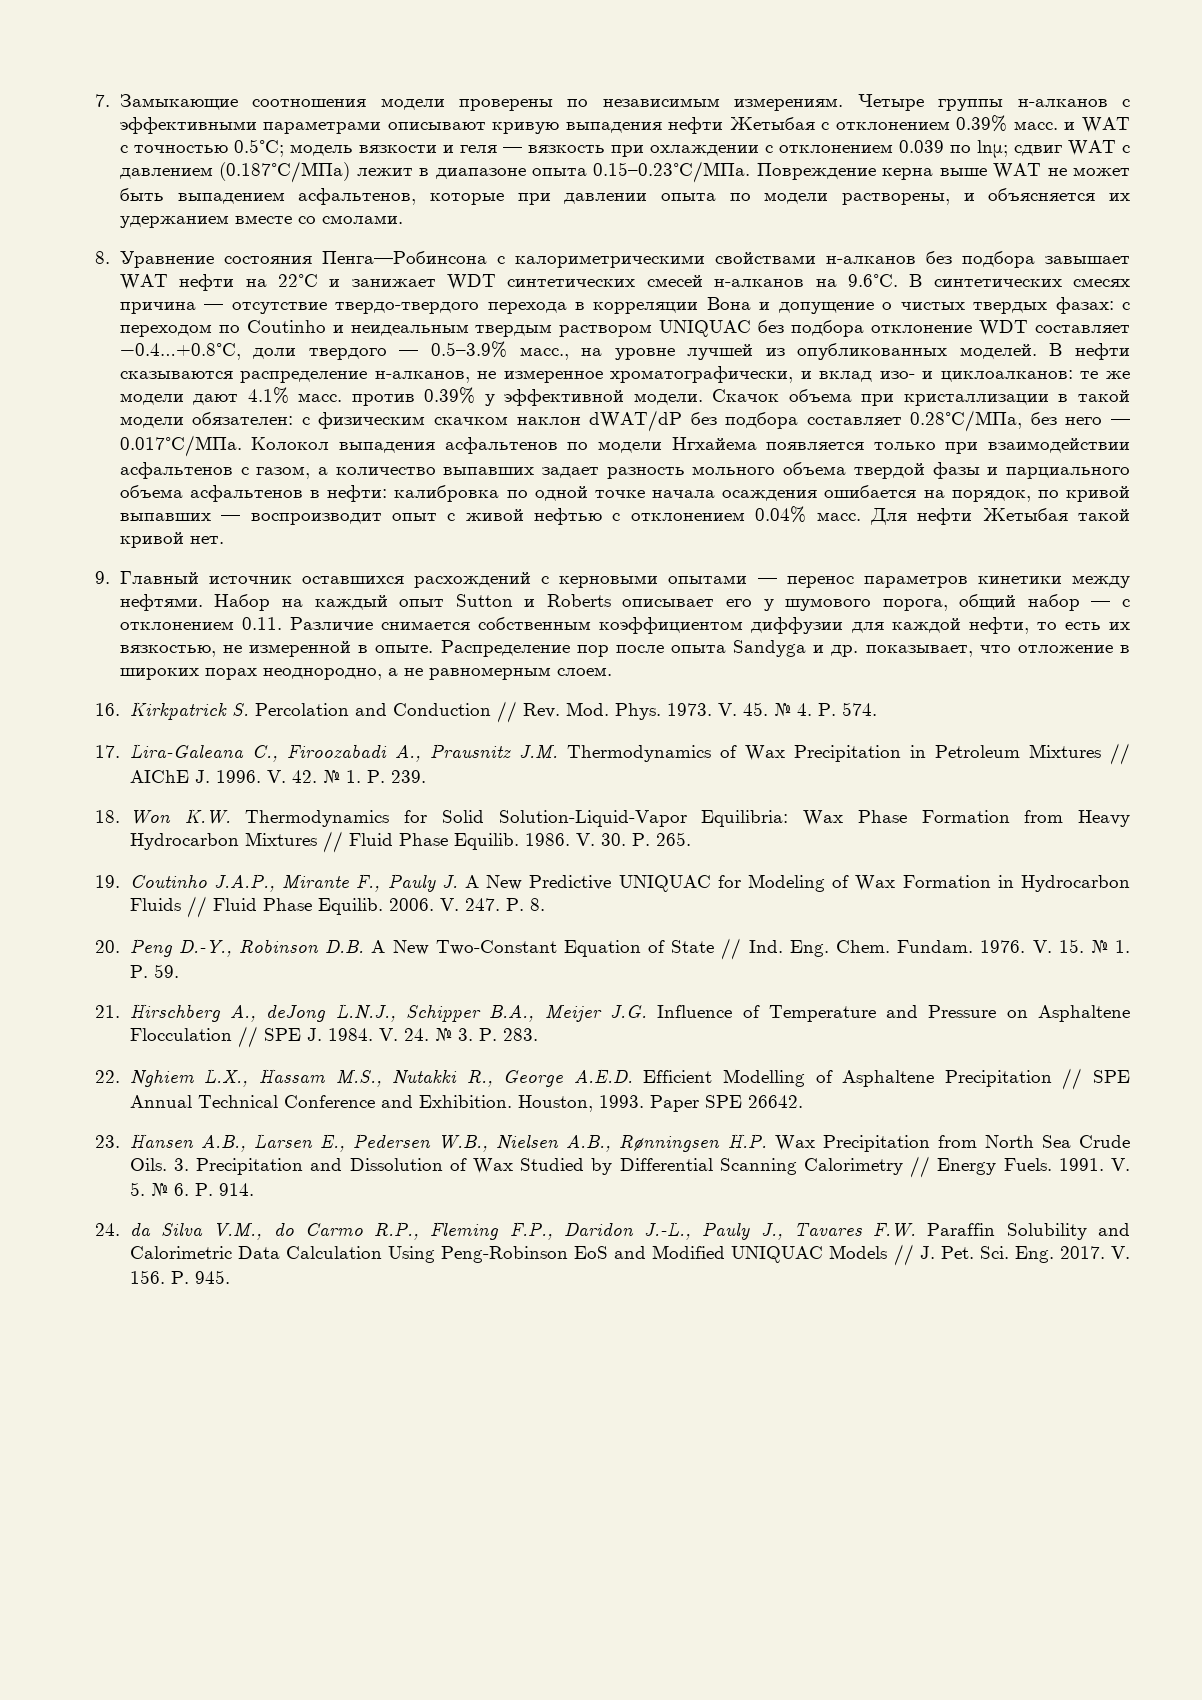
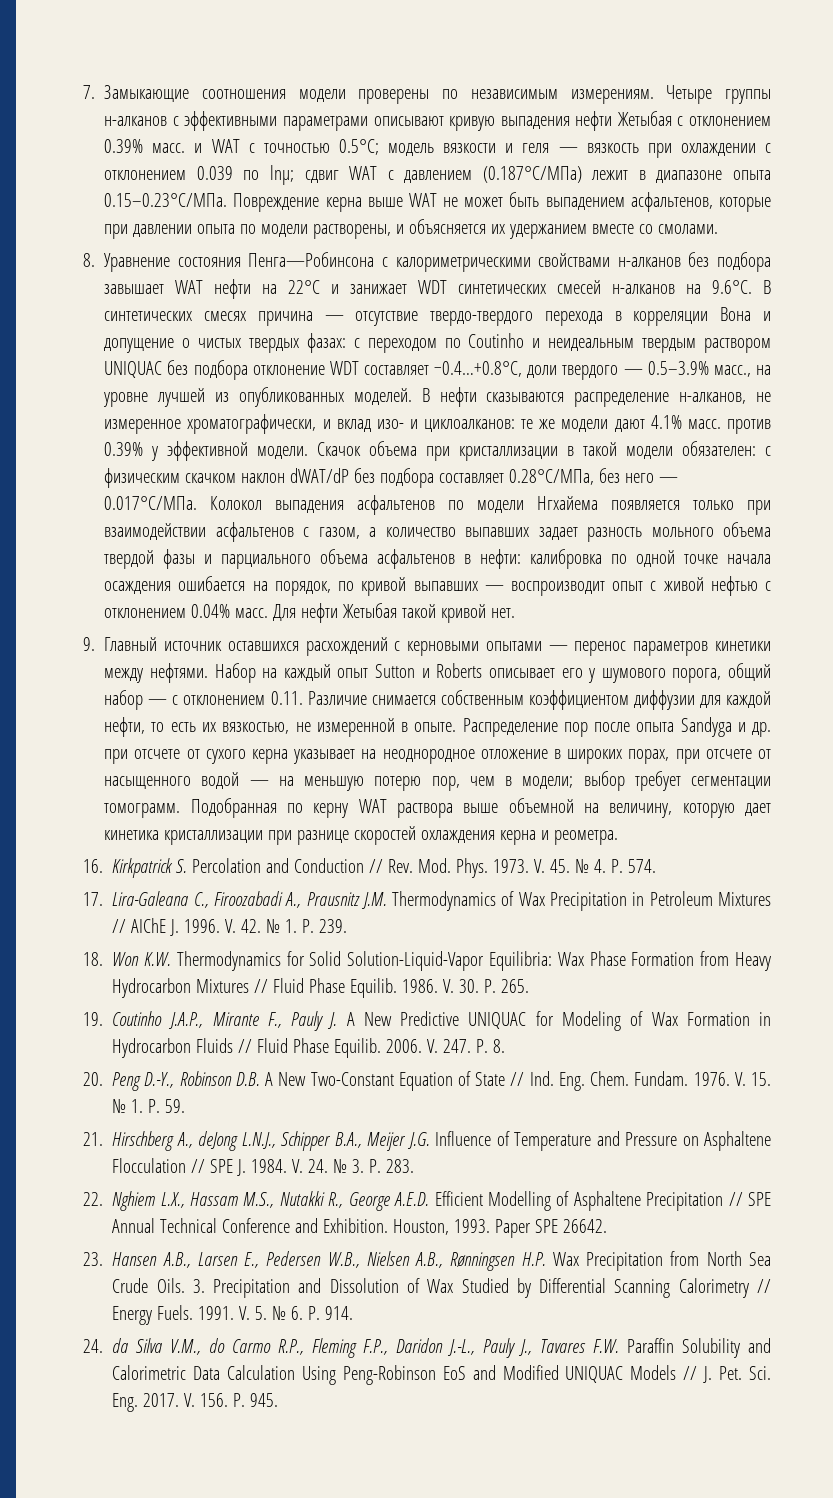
[865,645,1130,657] [119,667,612,680] показывает, что отложение в широких порах неоднородно, а не равномерным слоем. -> [104,749,771,764] [104,771,771,791] [104,798,771,818] [104,826,619,845] при отсчете от сухого керна указывает на неоднородное отложение в широких порах, при отсчете от насыщенного водой — на меньшую потерю пор, чем в модели; выбор требует сегментации томограмм. Подобранная по керну WAT раствора выше объемной на величину, которую дает кинетика кристаллизации при разнице скоростей охлаждения керна и реометра.

